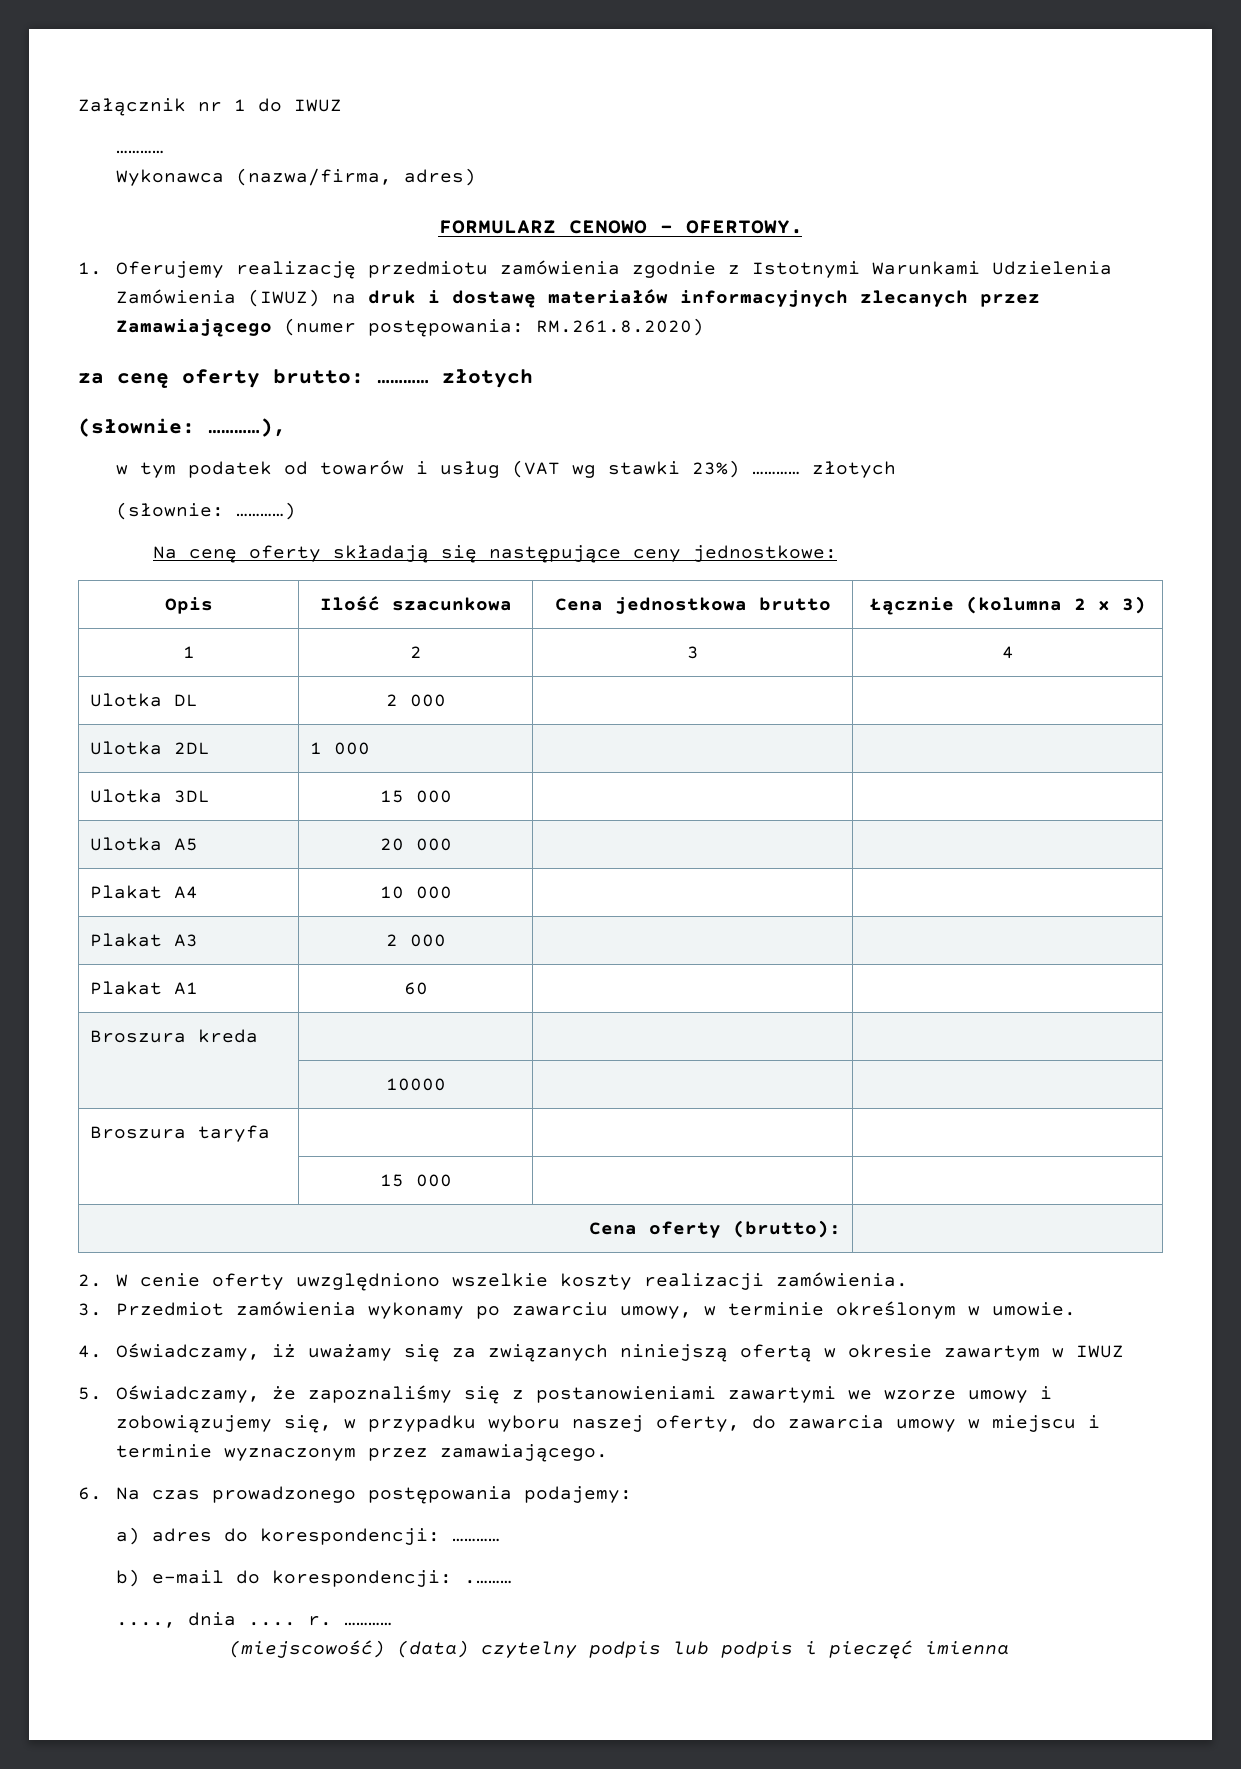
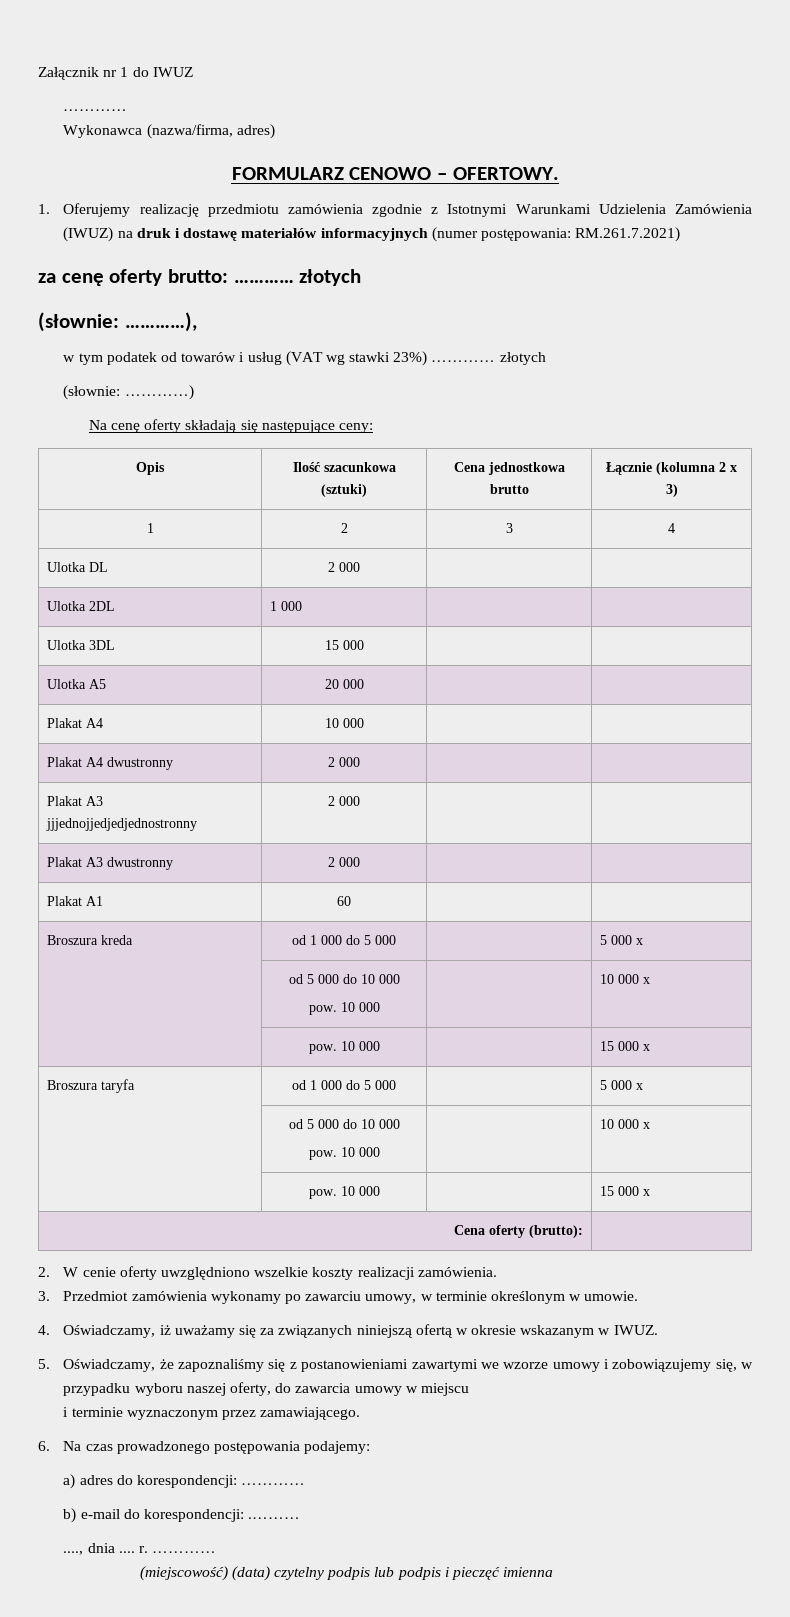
[859,290,1040,307] [115,319,272,337] zlecanych przez Zamawiającego -> (428, 234) none
[535,318,704,336] RM.261.8.2020) -> [575,227,681,242] RM.261.7.2021)
[633,545,838,562] ceny jednostkowe: -> [338,423,373,433] ceny:
(512, 604) none -> [321,484,367,497] (sztuki)
[174,934,199,947] A3 -> [86,757,174,770] [328,757,360,767] [47,796,104,806] [46,818,198,831] [328,796,360,806] [47,857,174,870] A4 dwustronny | 2 000 | | // Plakat A3 jjjednojjedjedjednostronny | 2 000 | | // Plakat A3 dwustronny
[385,1078,446,1091] [90,1125,271,1142] [379,1174,452,1187] | | // | 10000 | | // Broszura taryfa | | | // | 15 000 | | -> [292,935,396,945] [600,935,644,945] [288,974,400,984] [308,1002,380,1015] [600,974,651,984] [308,1041,380,1054] [600,1041,651,1051] [47,1079,136,1093] [292,1080,396,1090] [600,1080,644,1090] [288,1119,400,1129] [308,1147,380,1160] [600,1119,651,1129] [308,1186,380,1199] [600,1186,651,1196] od 1 000 do 5 000 | | 5 000 x // | od 5 000 do 10 000 // pow. 10 000 | | 10 000 x // | pow. 10 000 | | 15 000 x // Broszura taryfa | od 1 000 do 5 000 | | 5 000 x // | od 5 000 do 10 000 // pow. 10 000 | | 10 000 x // | pow. 10 000 | | 15 000 x
[943,1345,1124,1361] zawartym w IWUZ -> [520,1325,658,1338] wskazanym w IWUZ.
(1076, 1423) none -> (469, 1389) //

